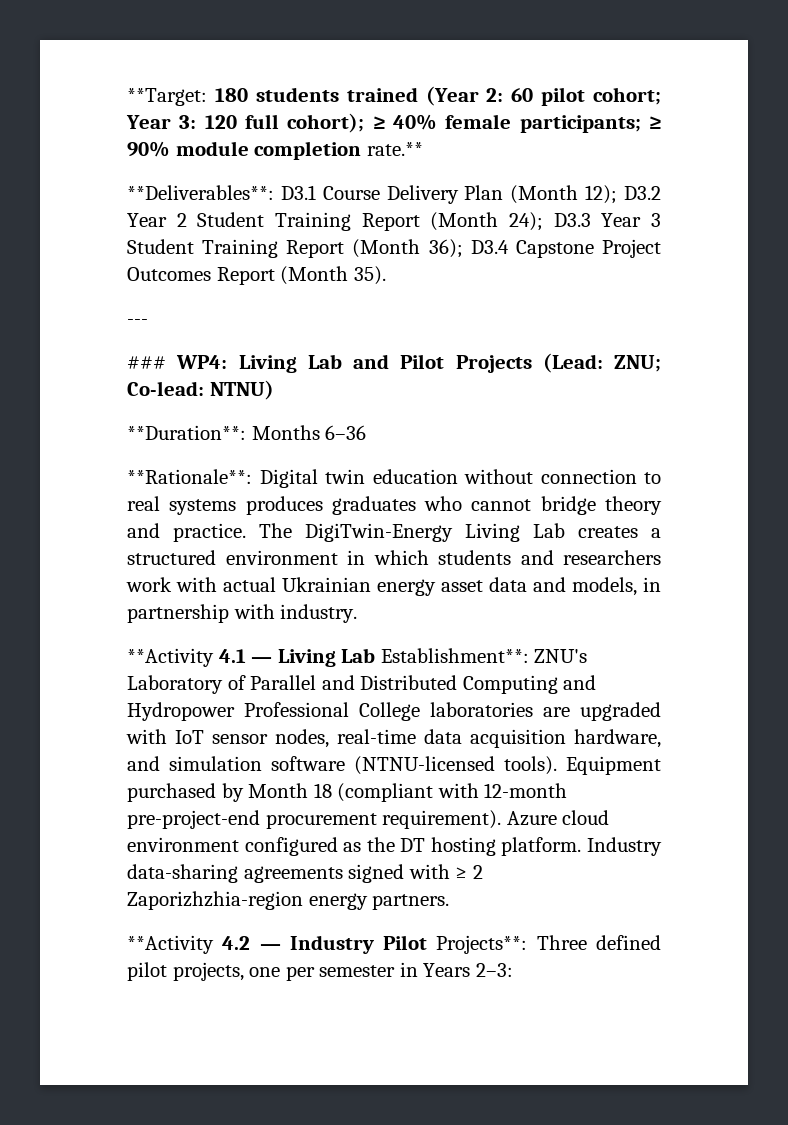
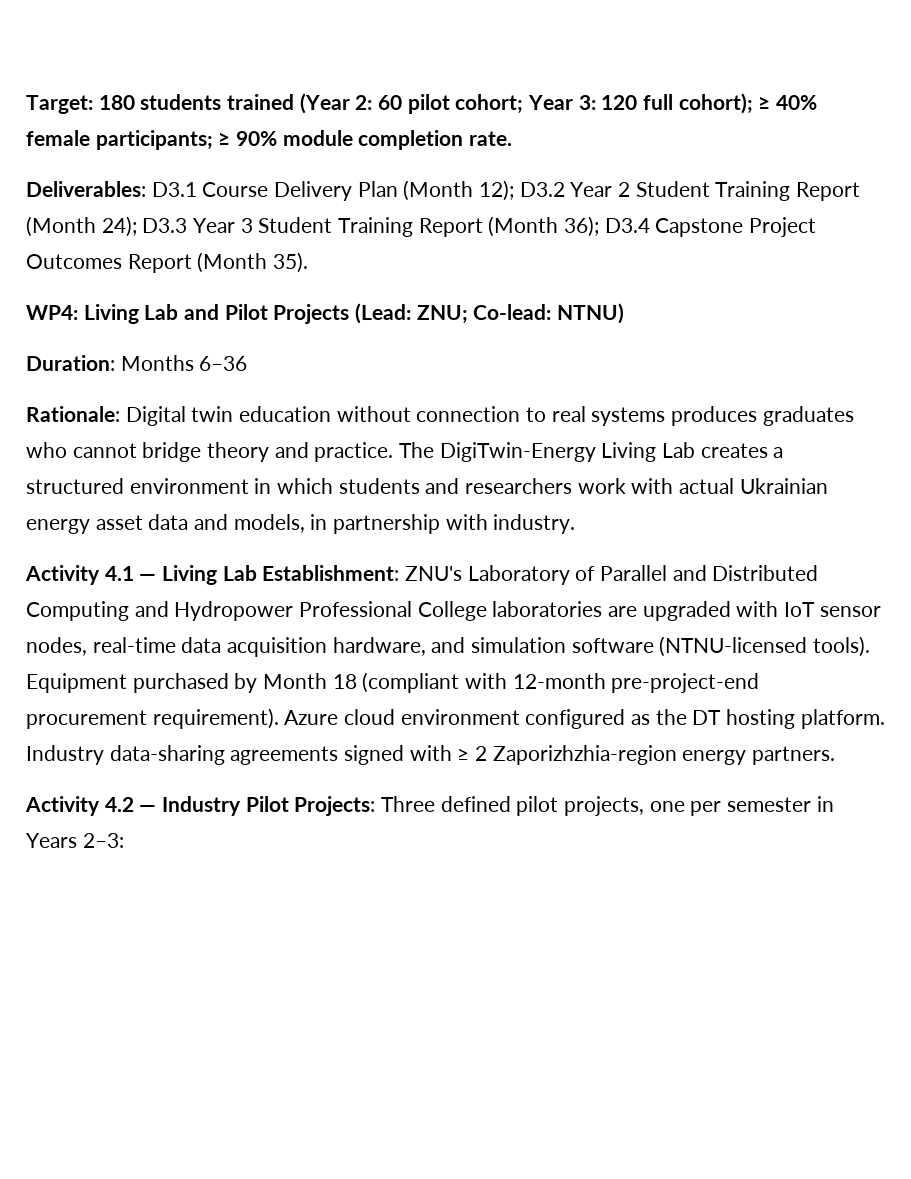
[127,88,207,106] **Target: -> [26,95,93,114] Target:
[366,142,423,156] [127,185,274,200] rate.** // **Deliverables**: -> [469,131,513,146] [26,181,146,197] rate. // Deliverables:
[127,319,148,325] [127,356,166,369] --- // ### -> (309, 262) none
[127,425,246,440] **Duration**: -> [26,355,115,371] Duration:
[127,469,252,484] **Rationale**: -> [26,406,120,422] Rationale:
[127,648,214,667] **Activity -> [25,565,100,585] Activity
[380,648,529,663] Establishment**: -> [262,565,400,581] Establishment:
[127,935,214,954] **Activity -> [25,796,100,816] Activity
[436,935,528,954] Projects**: -> [294,796,376,816] Projects:

